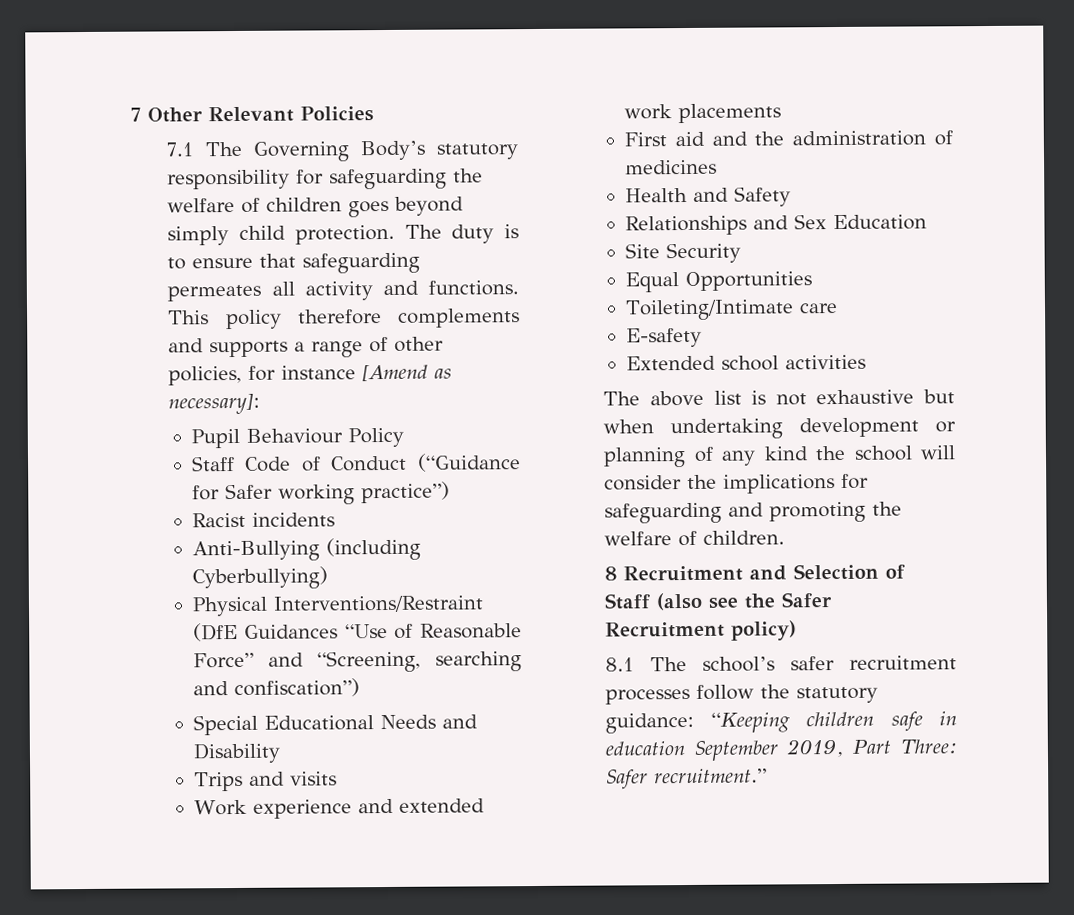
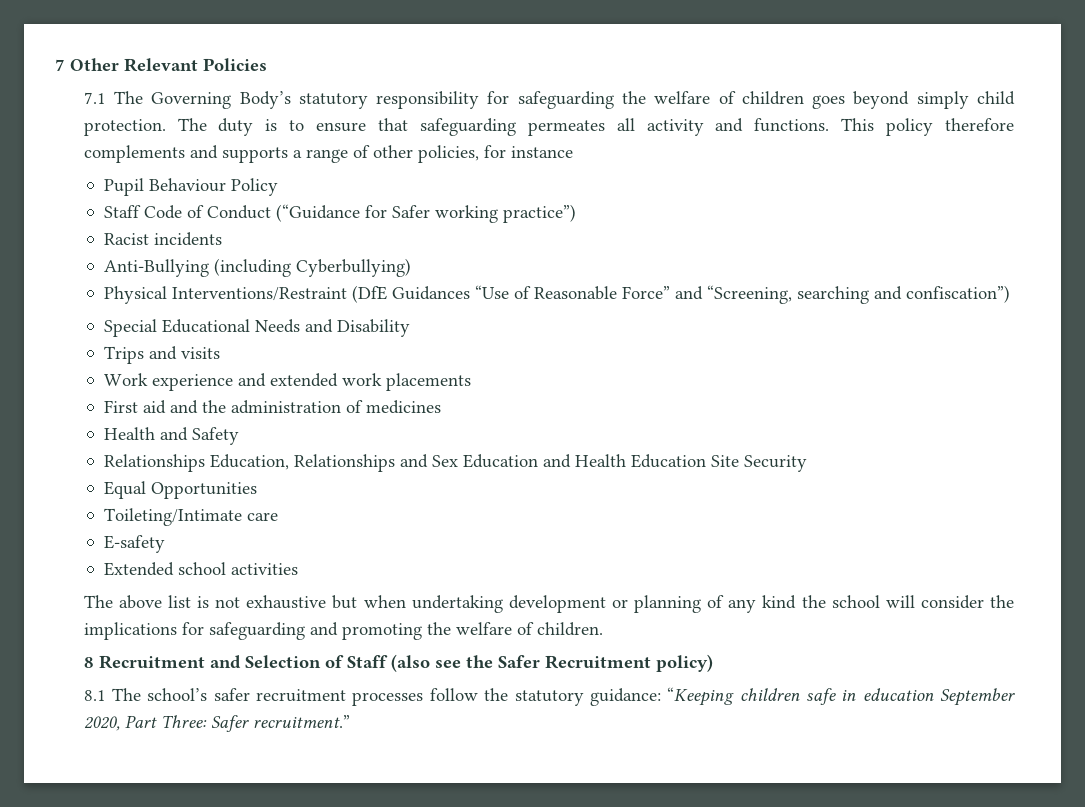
[362,363,453,382] [168,392,261,415] [Amend as necessary]: -> (573, 152) none
(747, 225) none -> [210,454,396,472] Education, Relationships
(927, 222) // -> [543,454,707,468] and Health Education
[785,738,844,758] 2019, -> [83,716,120,731] 2020,

